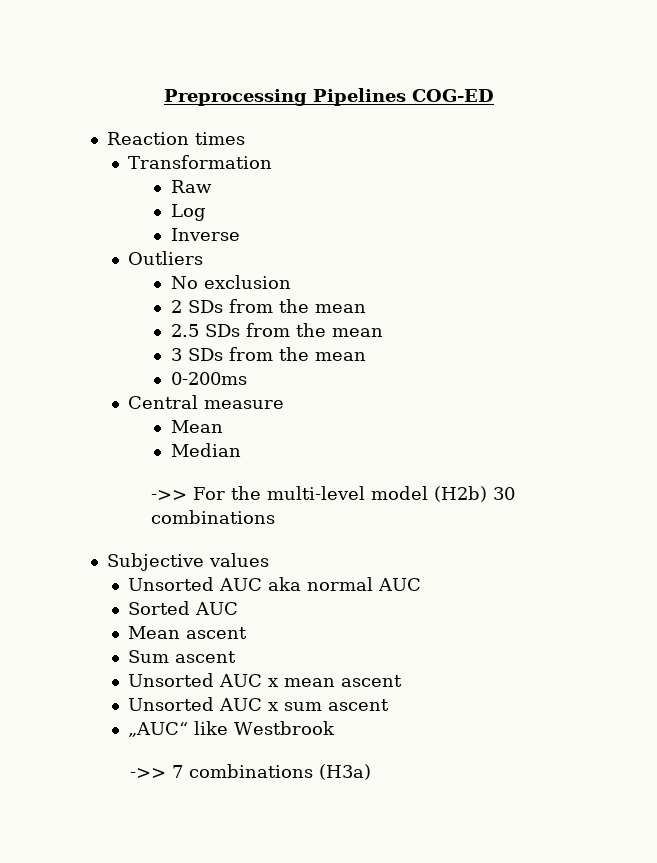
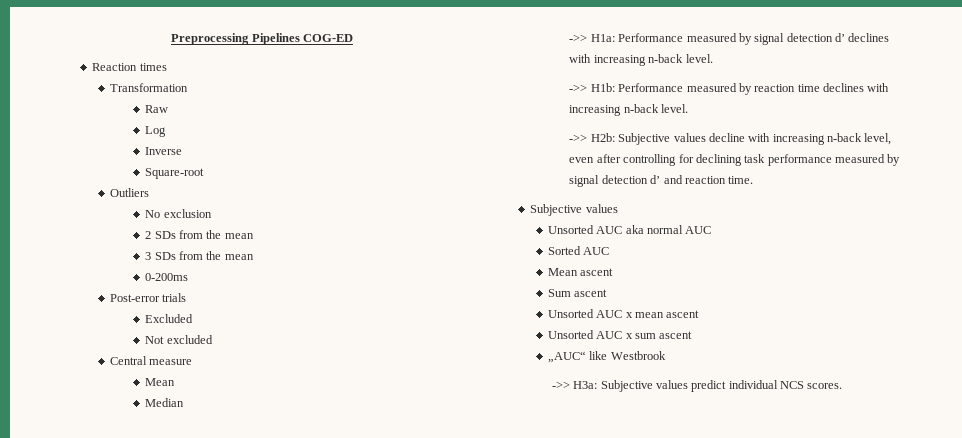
(240, 234) none -> [145,168,205,179] // Square-root
[170,323,383,337] // 2.5 SDs from the mean -> (254, 236) none
(247, 378) none -> [109,293,187,302] [145,314,194,323] [145,335,213,344] // Post-error trials // Excluded // Not excluded
[192,486,515,502] [150,510,275,524] For the multi-level model (H2b) 30 combinations -> [590,33,890,45] [569,54,713,66] [569,83,890,95] [569,104,689,116] [569,133,892,145] [569,154,901,166] [569,175,754,187] H1a: Performance measured by signal detection d’ declines with increasing n-back level. // ->> H1b: Performance measured by reaction time declines with increasing n-back level. // ->> H2b: Subjective values decline with increasing n-back level, even after controlling for declining task performance measured by signal detection d’ and reaction time.
[171,764,371,780] 7 combinations (H3a) -> [573,380,843,392] H3a: Subjective values predict individual NCS scores.

